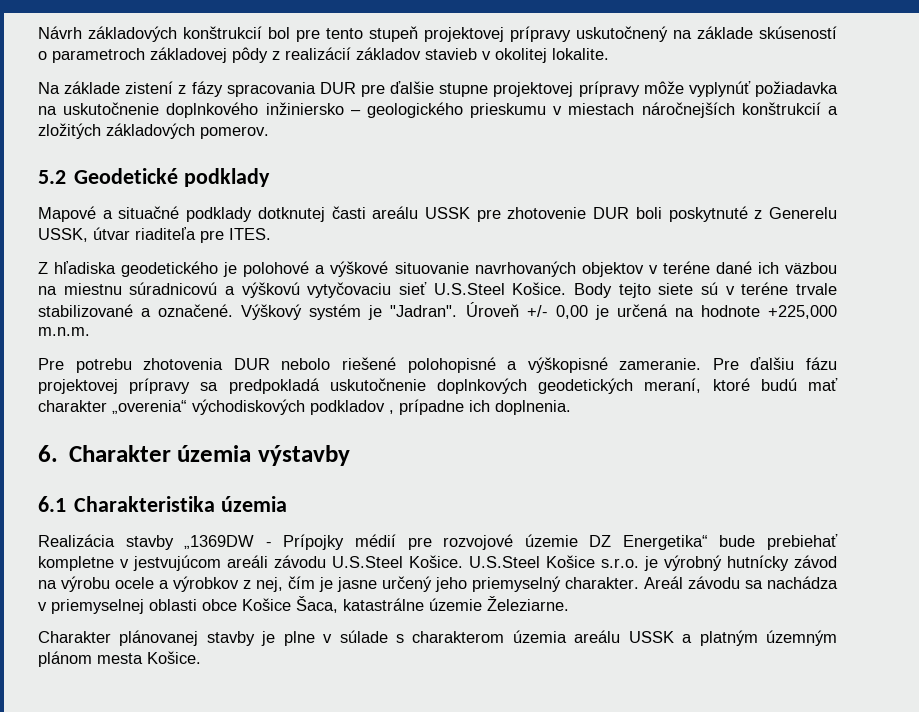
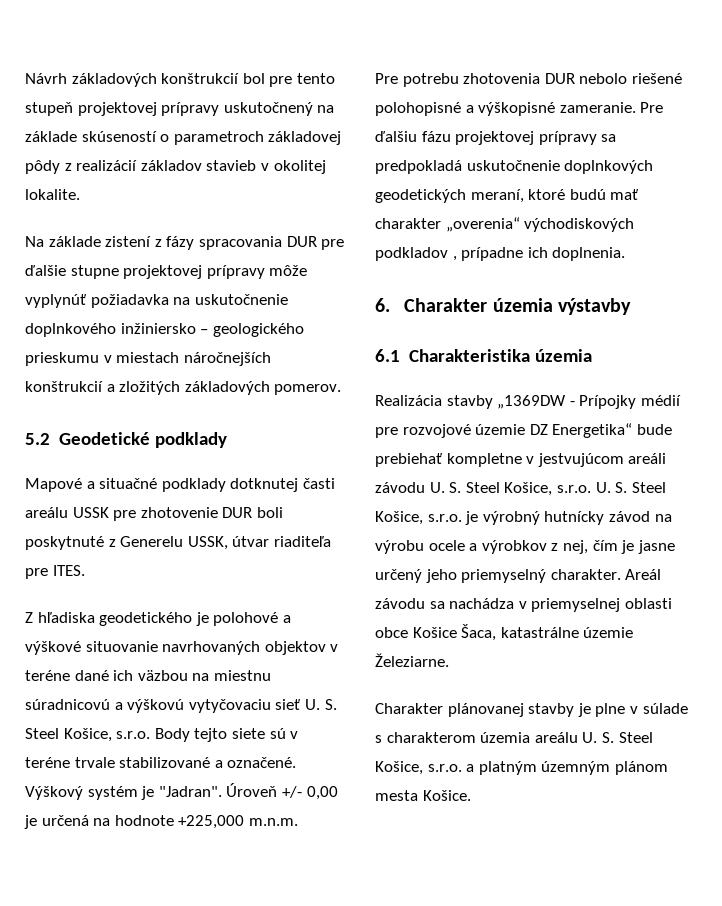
[433,282,567,295] U.S.Steel Košice. -> [304,699,337,710] [25,728,151,742] U. S. Steel Košice, s.r.o.
[332,555,595,568] U.S.Steel Košice. U.S.Steel Košice -> [429,482,666,496] [375,511,423,525] U. S. Steel Košice, s.r.o. U. S. Steel Košice,
[628,631,674,643] USSK -> [582,732,653,743] [375,761,462,775] U. S. Steel Košice, s.r.o.

